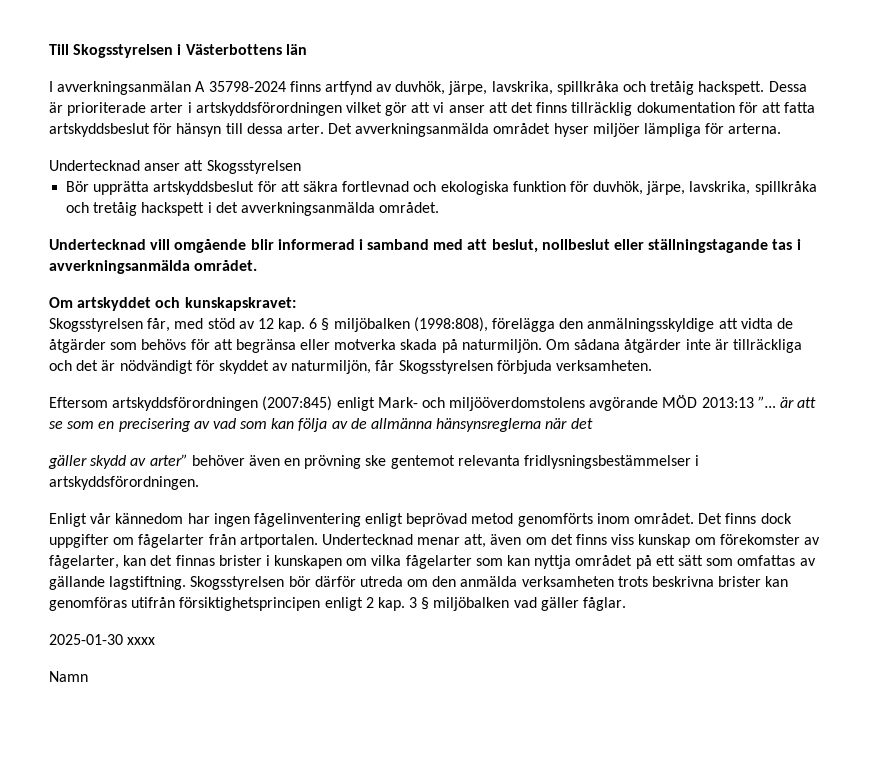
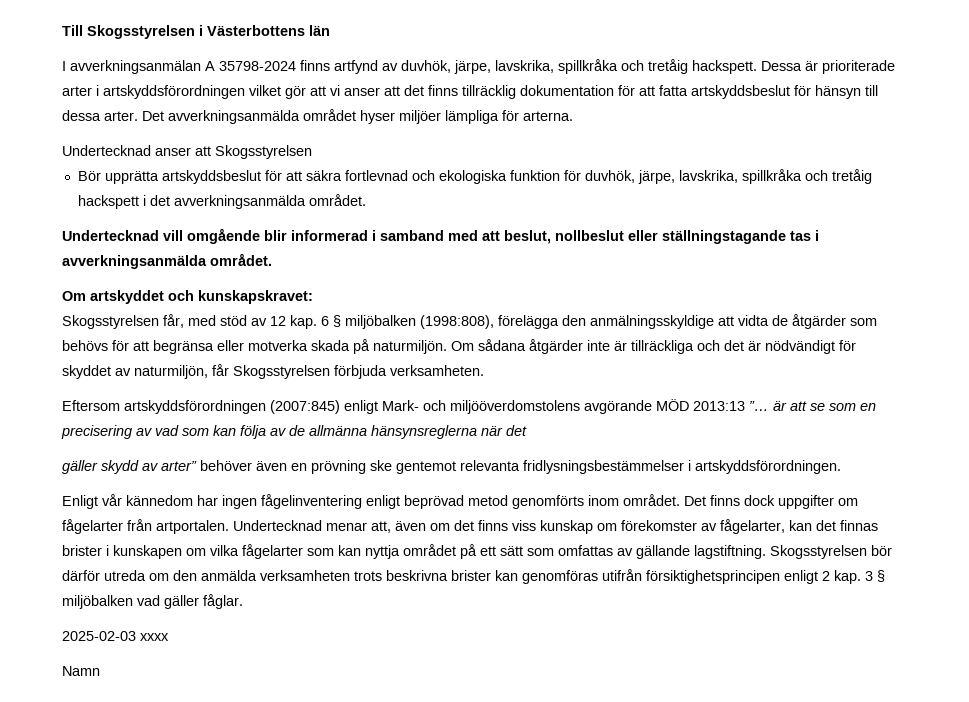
[49,634,123,645] 2025-01-30 -> [62,631,136,641] 2025-02-03

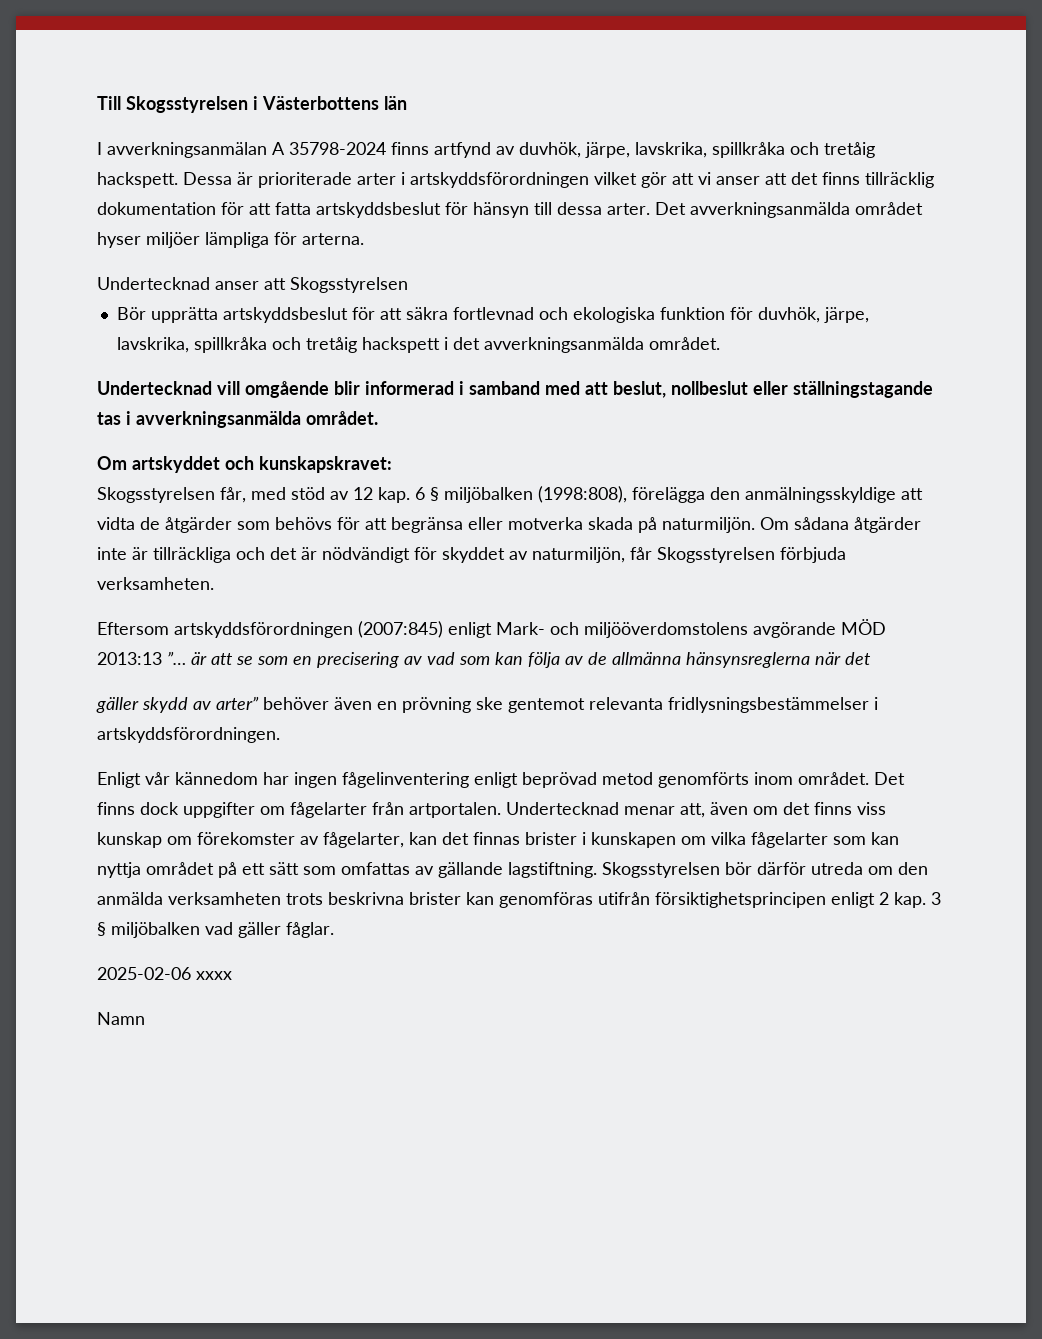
[62,631,136,641] 2025-02-03 -> [97,967,191,980] 2025-02-06

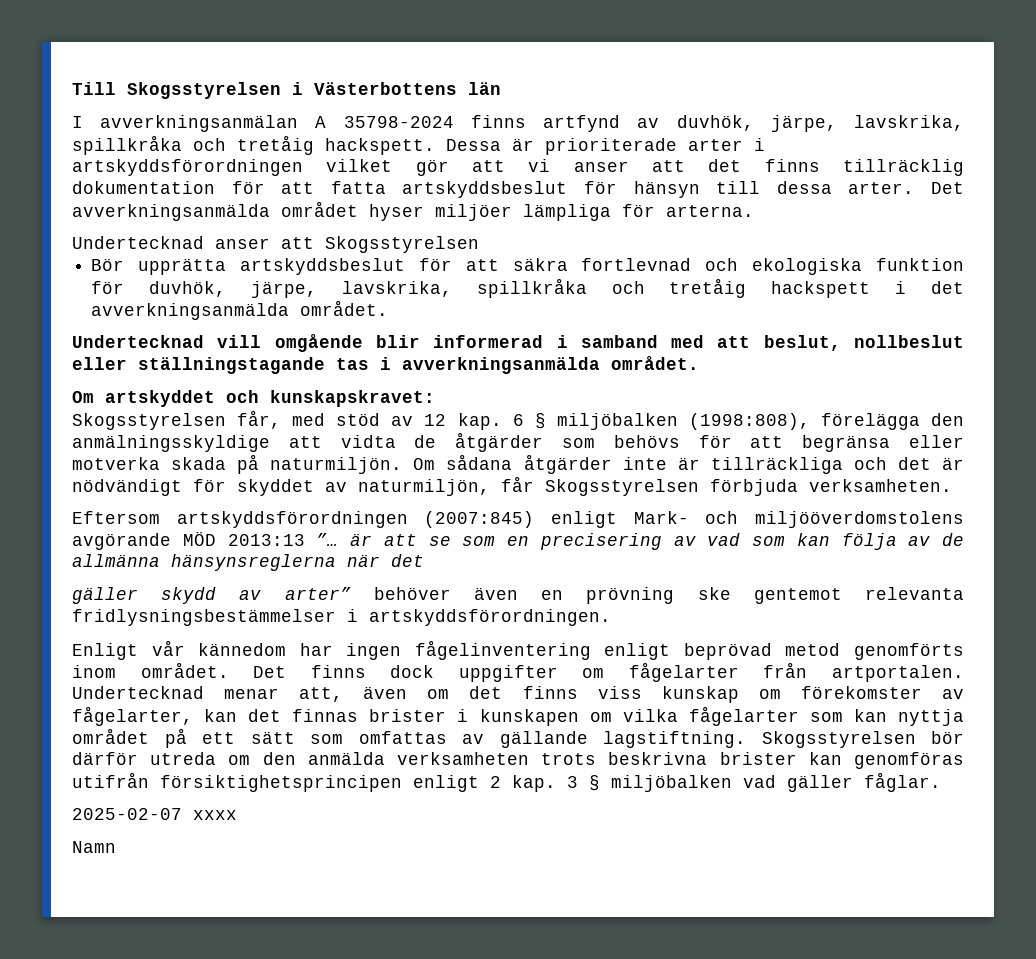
[97,967,191,980] 2025-02-06 -> [72,808,182,820] 2025-02-07

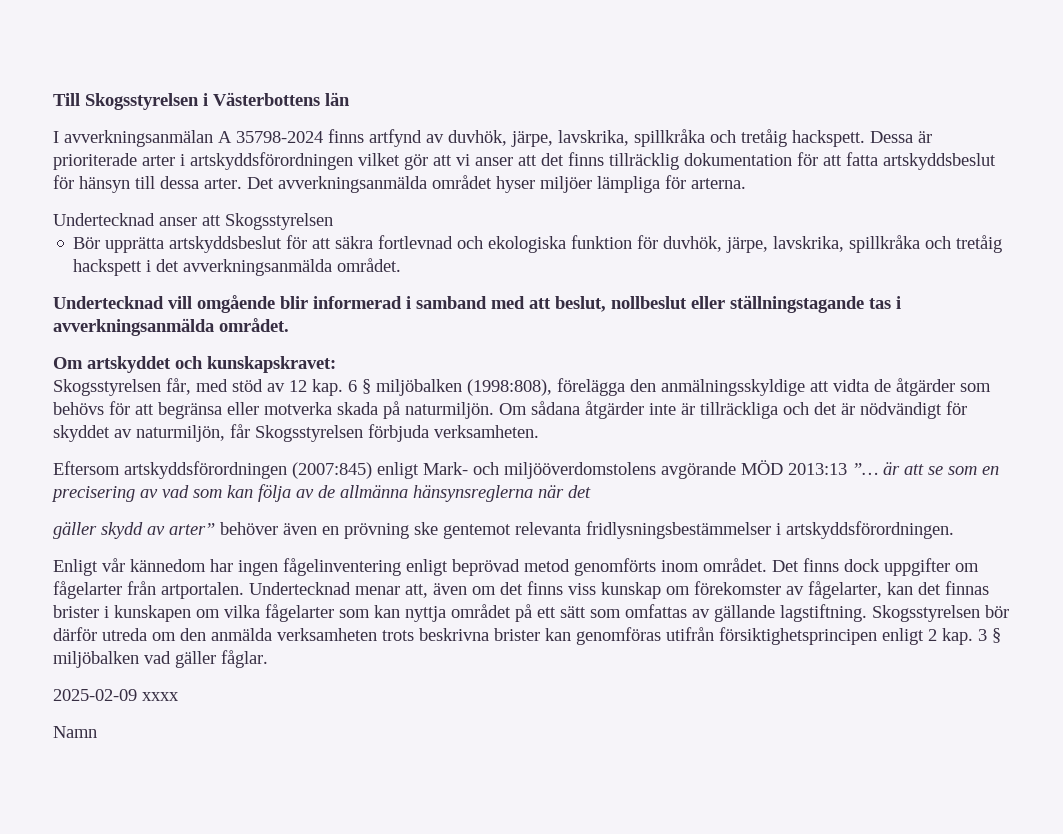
[72,808,182,820] 2025-02-07 -> [53,689,137,701] 2025-02-09

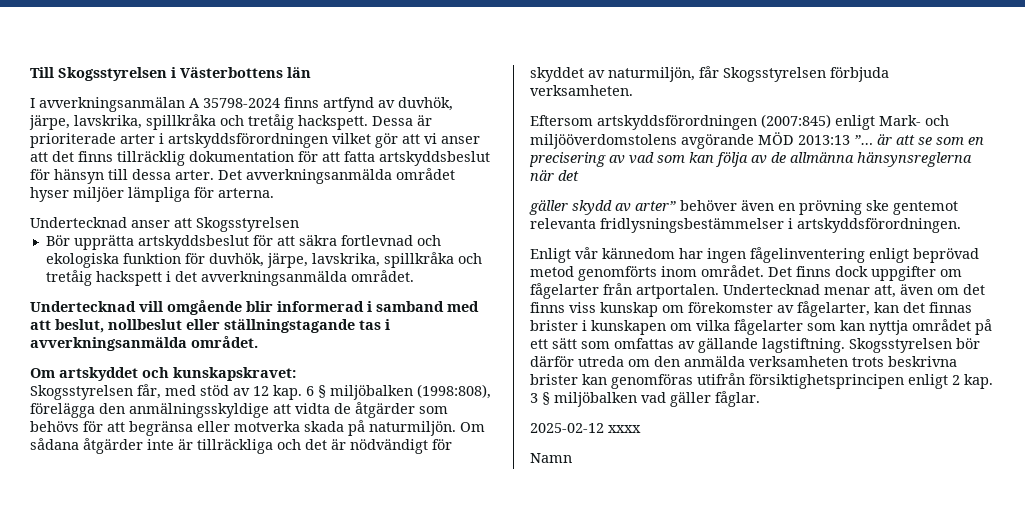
[53,689,137,701] 2025-02-09 -> [530,423,604,433] 2025-02-12

